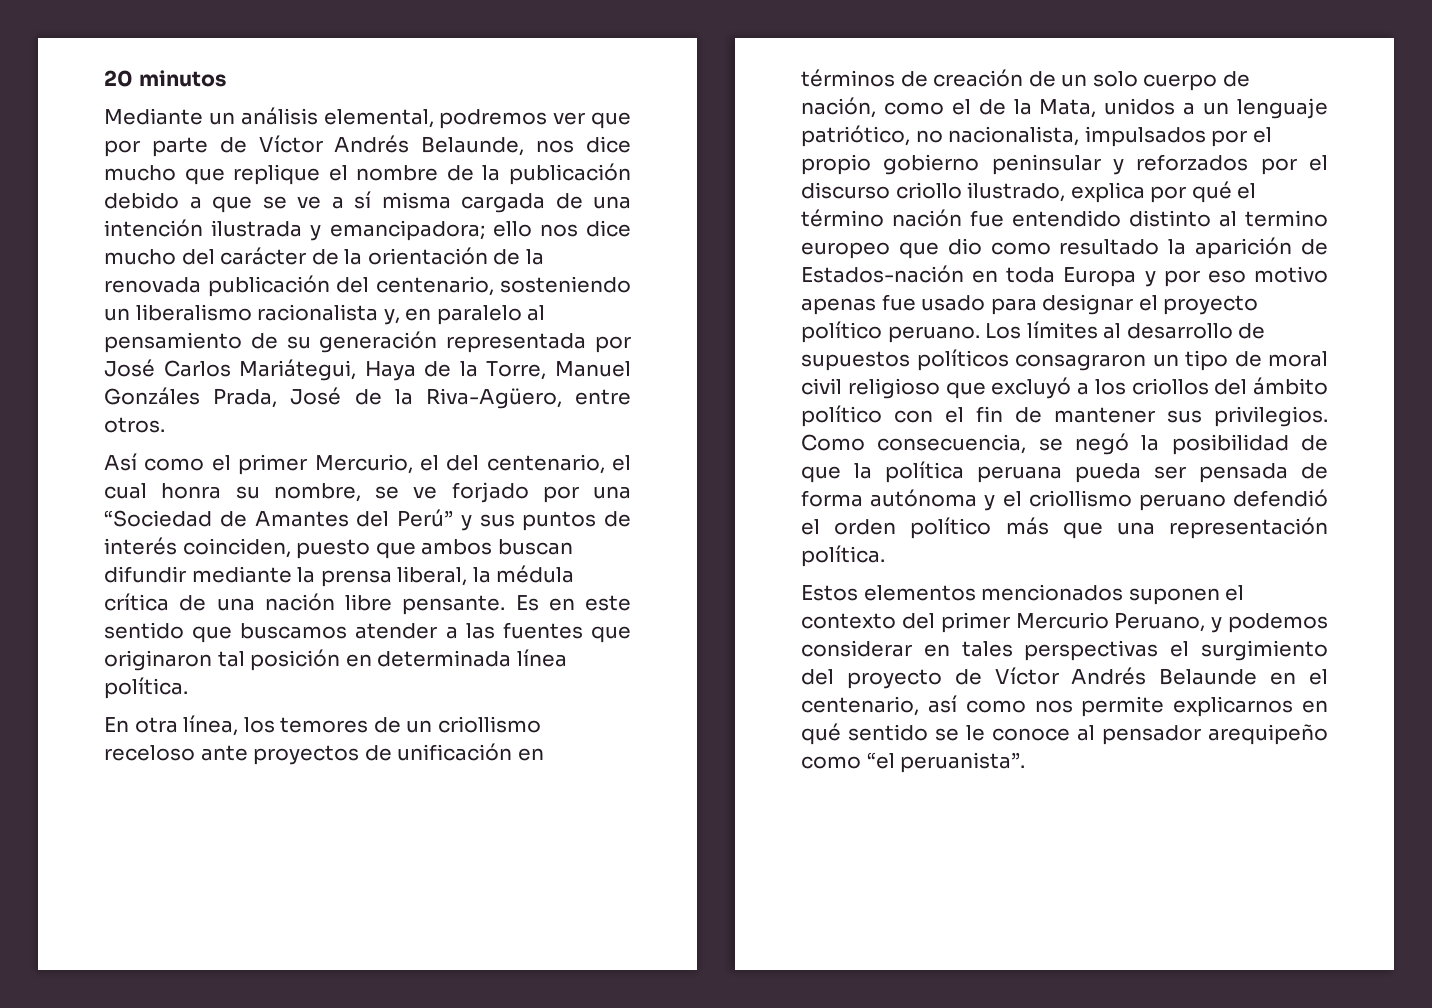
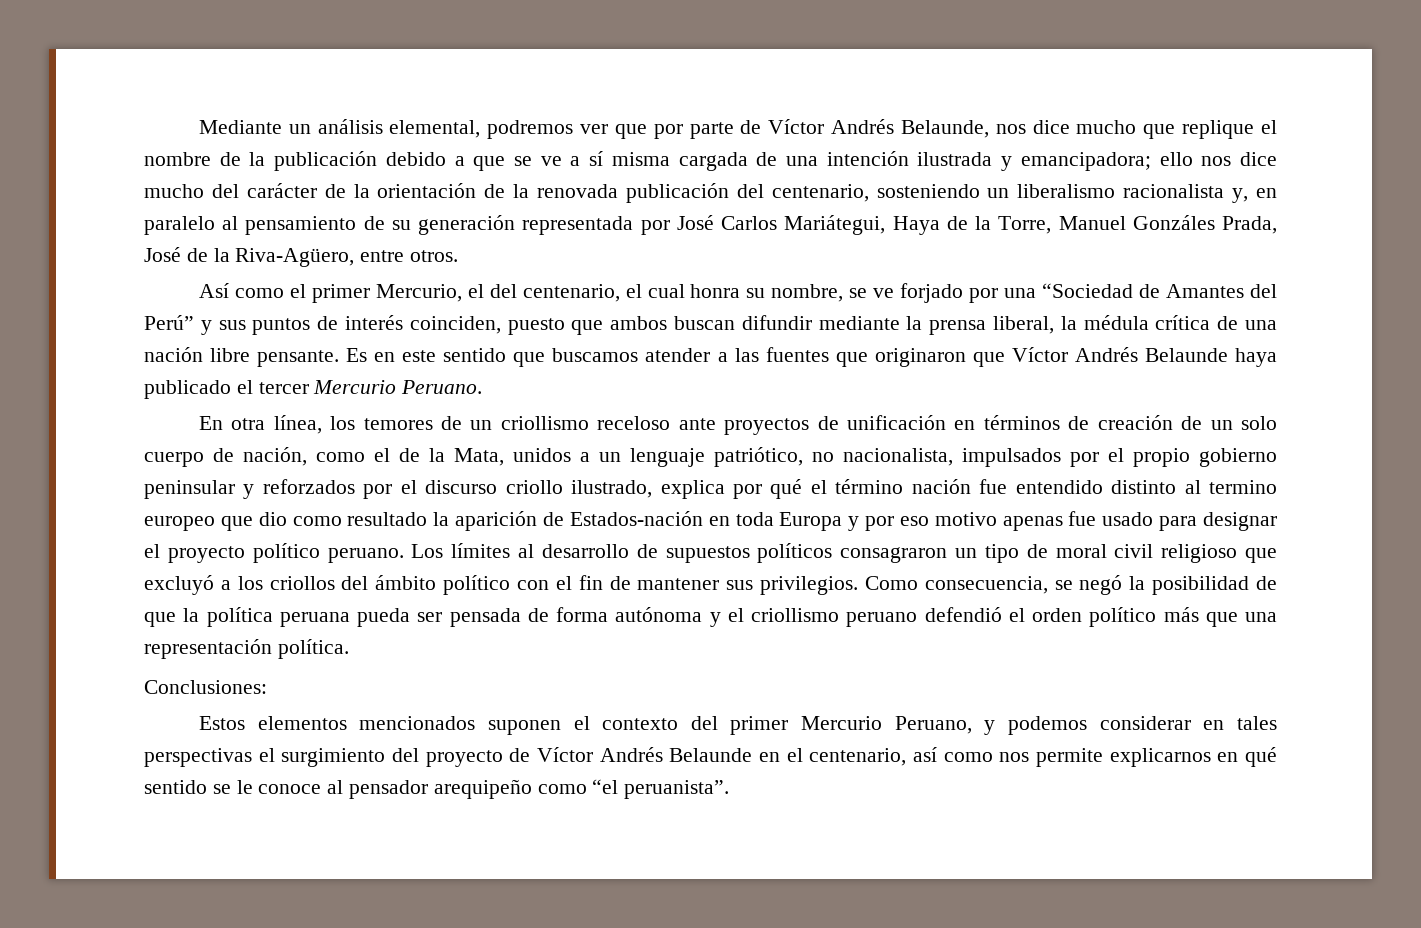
[104,70,226,87] 20 minutos // -> (198, 127) none
[217,649,567,671] [104,677,188,699] tal posición en determinada línea política. -> [972,347,1278,367] [144,380,483,399] que Víctor Andrés Belaunde haya publicado el tercer Mercurio Peruano.
(885, 556) none -> [144,680,267,694] // Conclusiones:

